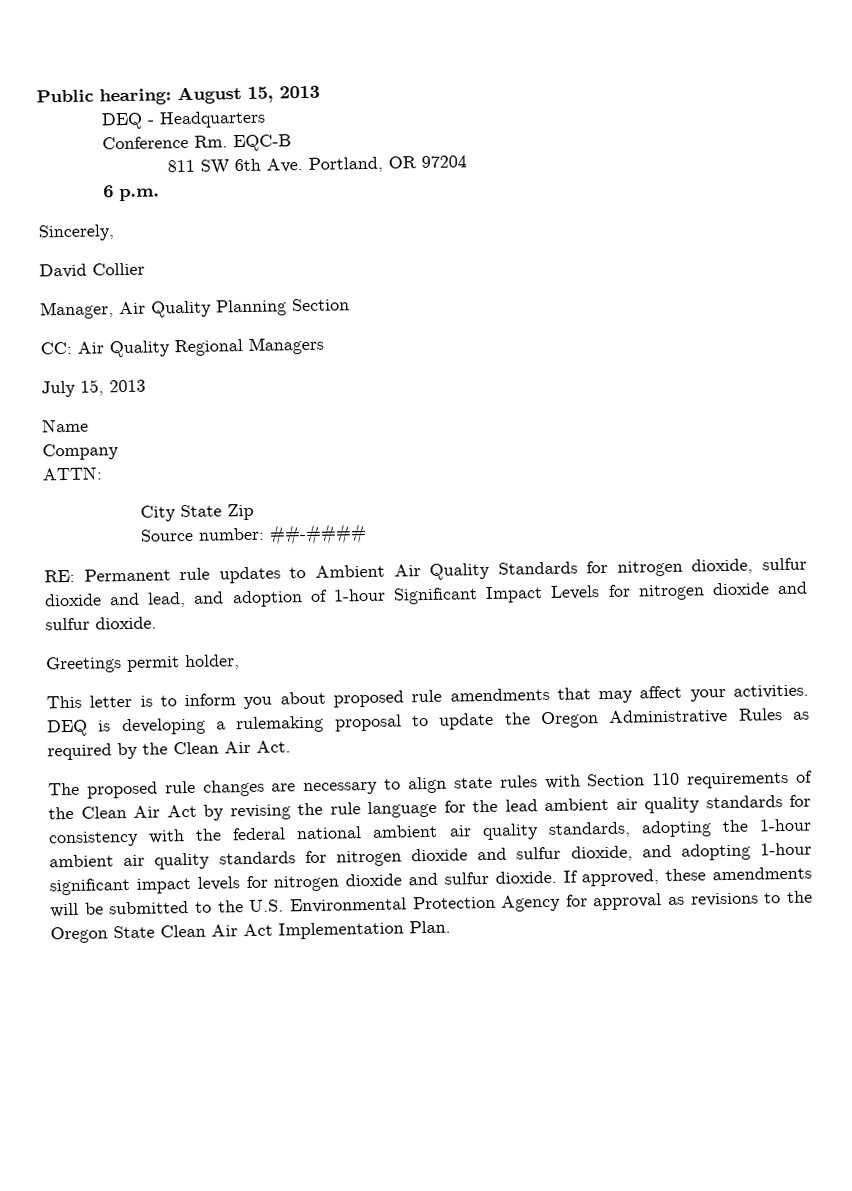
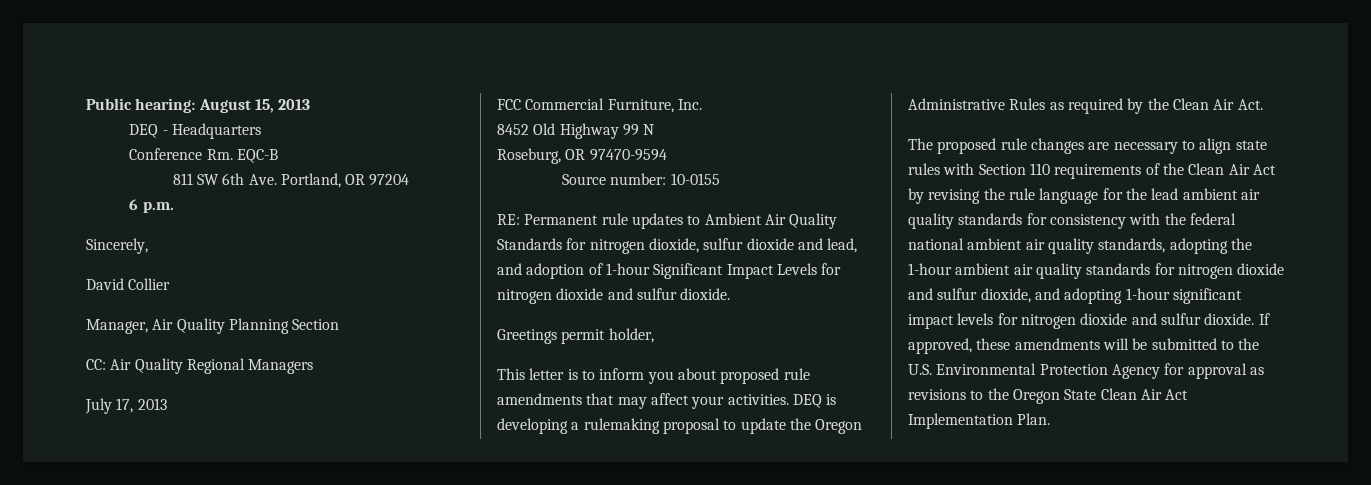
[80,379,146,396] [41,418,89,433] [42,443,119,461] [42,466,103,481] [140,503,255,522] 15, 2013 // Name // Company // ATTN: // City State Zip -> [116,398,167,413] [497,98,702,113] [497,123,655,139] [497,148,667,164] 17, 2013 // FCC Commercial Furniture, Inc. // 8452 Old Highway 99 N // Roseburg, OR 97470-9594
[269,522,368,546] ##-#### -> [670,173,720,185] 10-0155

